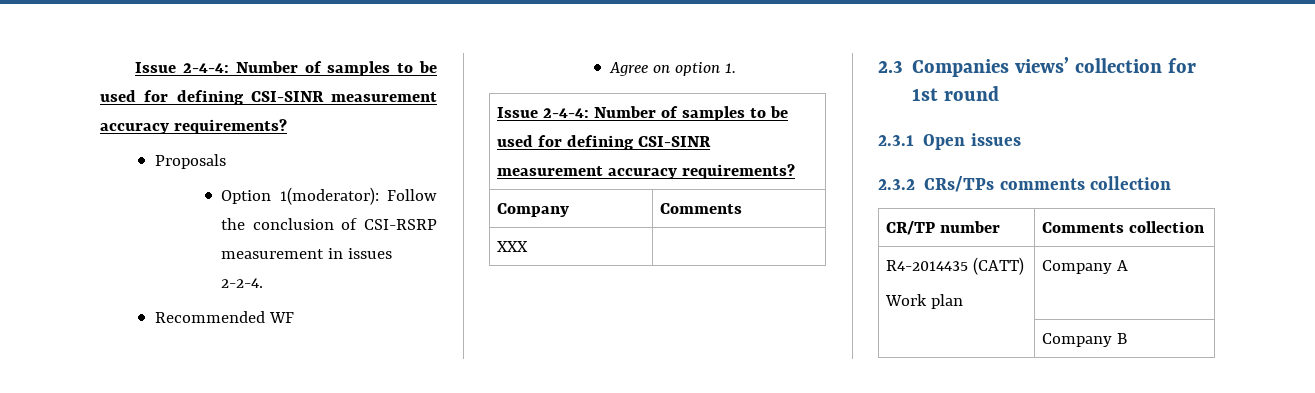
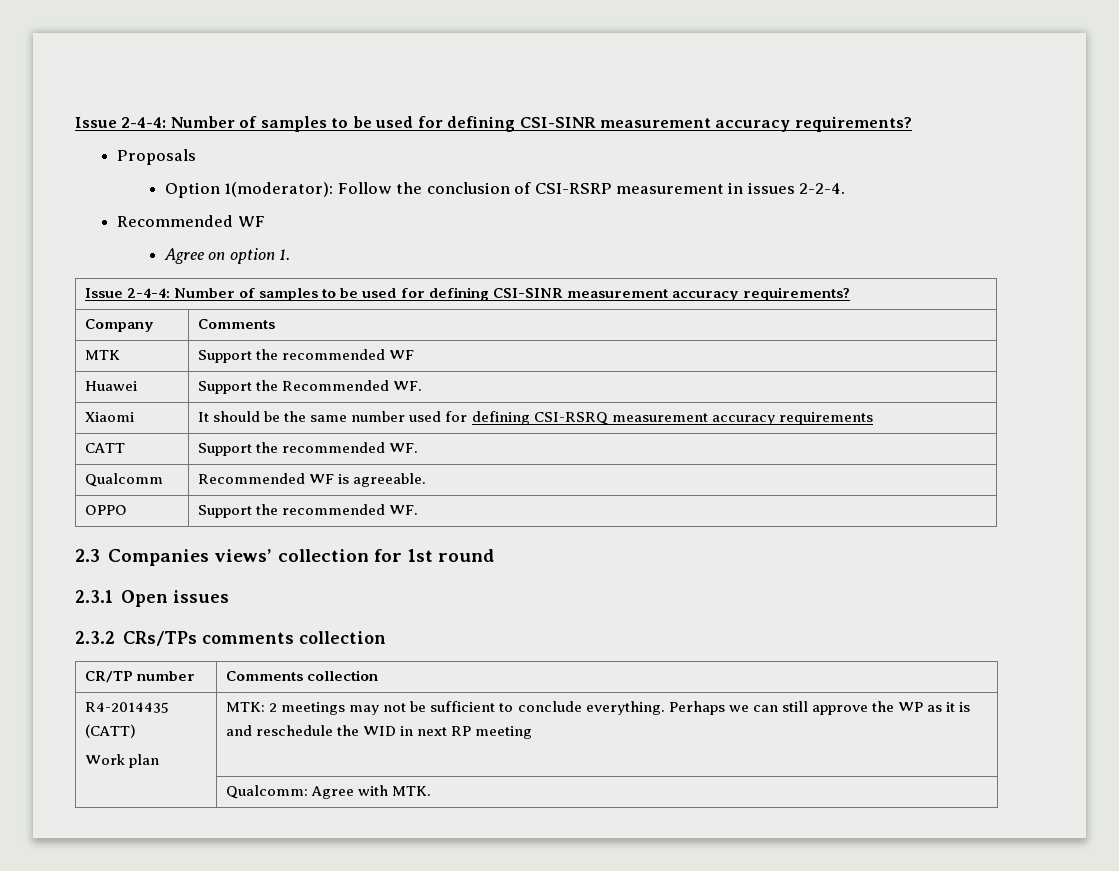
[496,241,528,252] XXX | -> [85,350,121,360] [198,349,415,363] [85,381,138,391] [198,380,423,394] [85,412,135,422] [198,411,873,425] [85,443,126,453] [198,442,419,456] [85,473,164,487] [198,473,427,487] [85,505,128,515] [198,504,419,518] MTK | Support the recommended WF // Huawei | Support the Recommended WF. // Xiaomi | It should be the same number used for defining CSI-RSRQ measurement accuracy requirements // CATT | Support the recommended WF. // Qualcomm | Recommended WF is agreeable. // OPPO | Support the recommended WF.
[1041,260,1128,274] [1041,333,1127,347] Company A // | Company B -> [226,701,971,715] [226,725,533,739] [226,785,432,799] MTK: 2 meetings may not be sufficient to conclude everything. Perhaps we can still approve the WP as it is and reschedule the WID in next RP meeting // | Qualcomm: Agree with MTK.

